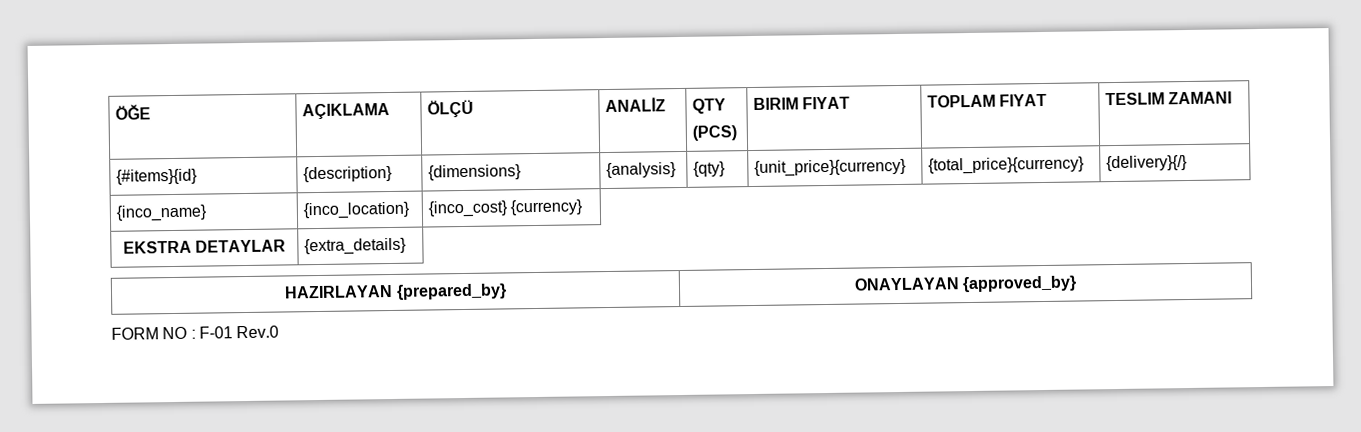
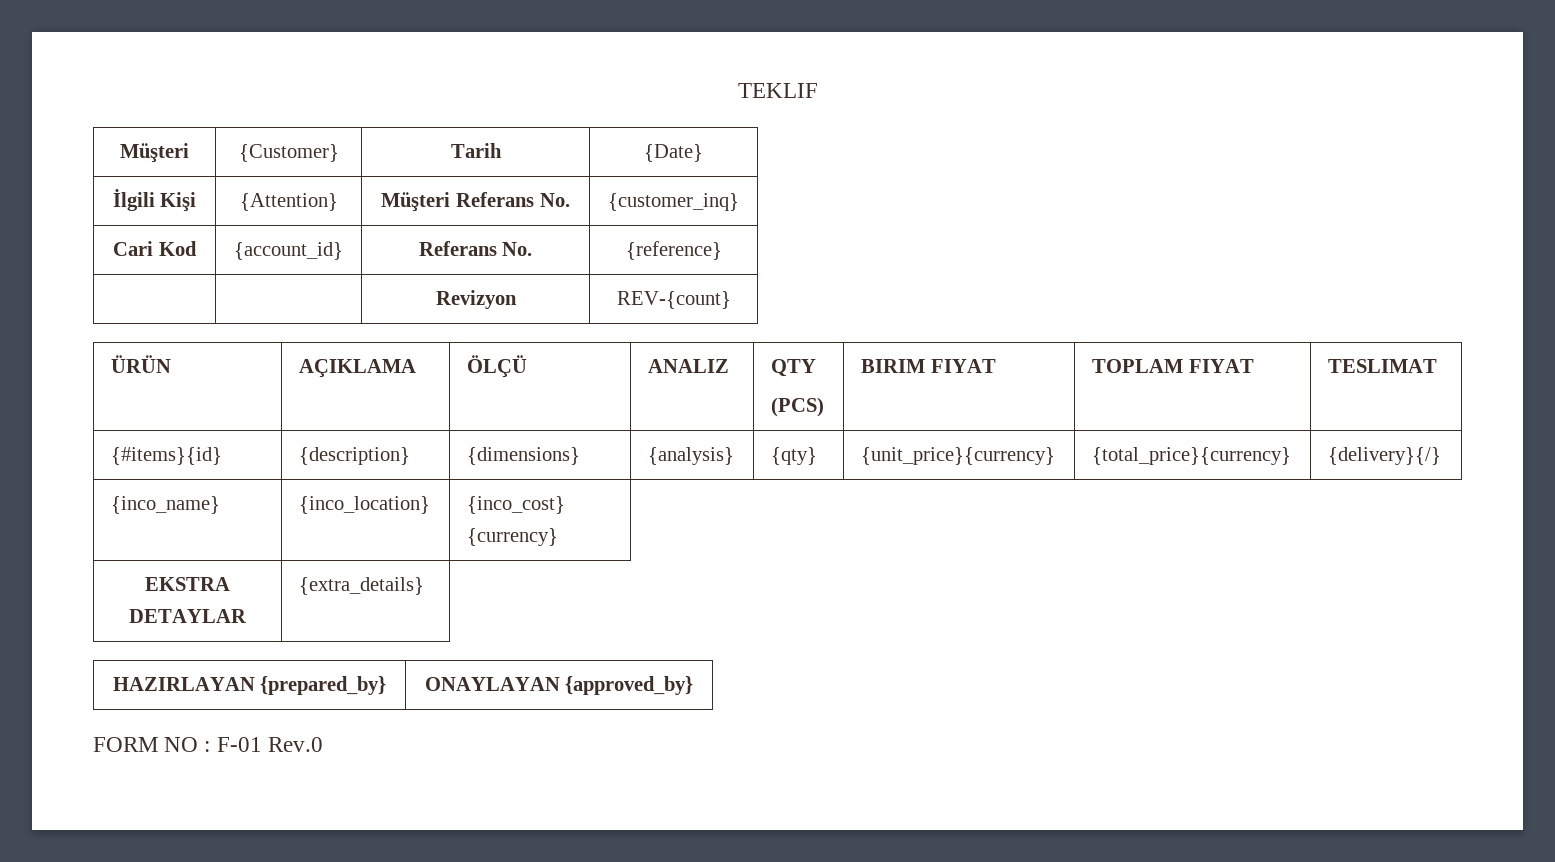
[114,104,151,120] ÖĞE -> [737,83,818,98] [120,143,189,163] [238,144,339,162] [450,143,502,158] [644,144,703,162] [112,189,197,212] [239,193,338,211] [381,192,570,212] [608,193,739,211] [113,241,197,256] [234,242,343,260] [418,241,533,256] [625,241,722,260] [435,290,517,309] [616,291,731,309] [111,355,172,373] TEKLIF // Müşteri | {Customer} | Tarih | {Date} // İlgili Kişi | {Attention} | Müşteri Referans No. | {customer_inq} // Cari Kod | {account_id} | Referans No. | {reference} // | | Revizyon | REV-{count} // ÜRÜN
[604,97,666,113] ANALİZ -> [648,359,730,373] ANALIZ
[1104,91,1232,106] TESLIM ZAMANI -> [1328,359,1438,373] TESLIMAT

